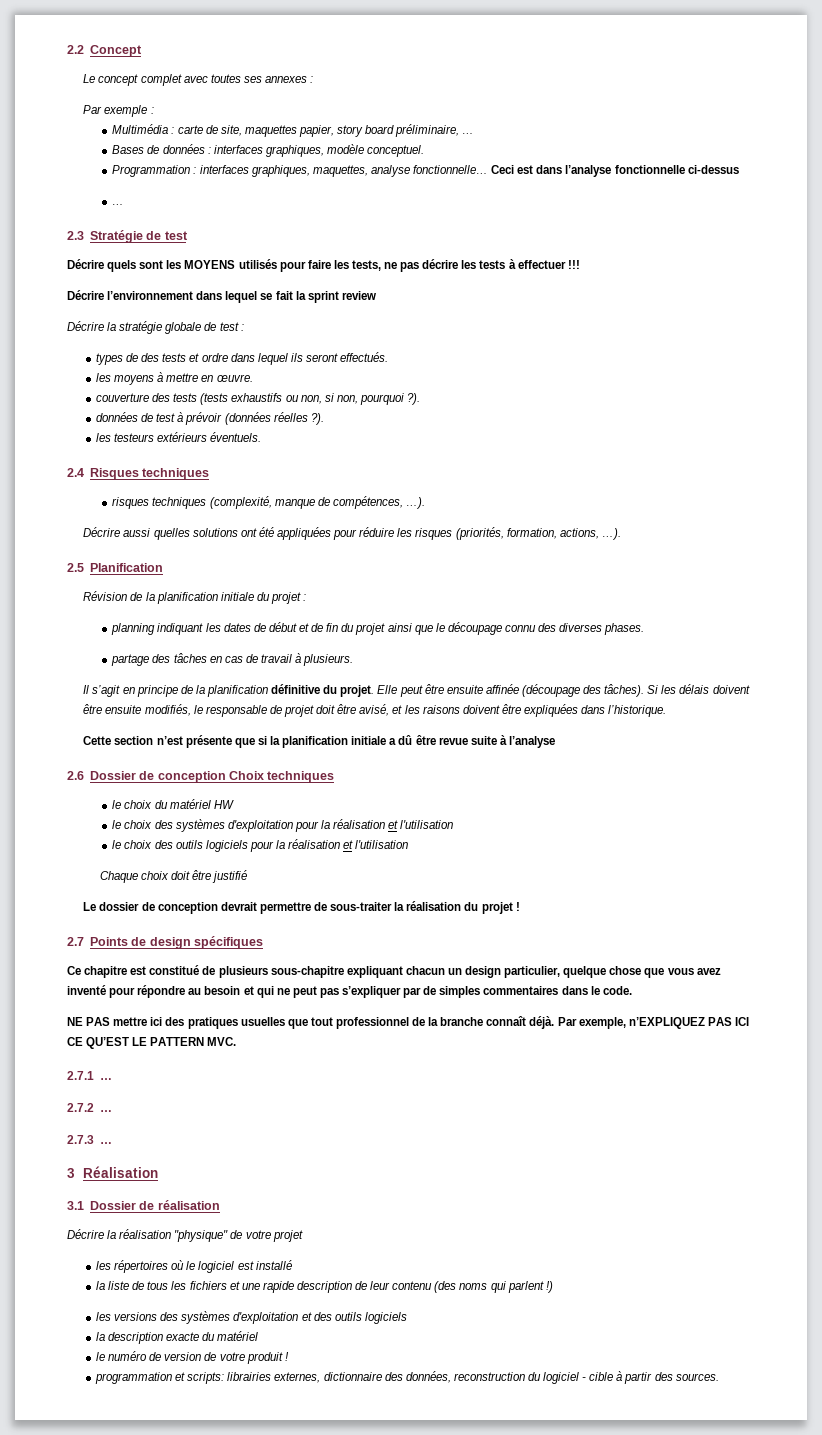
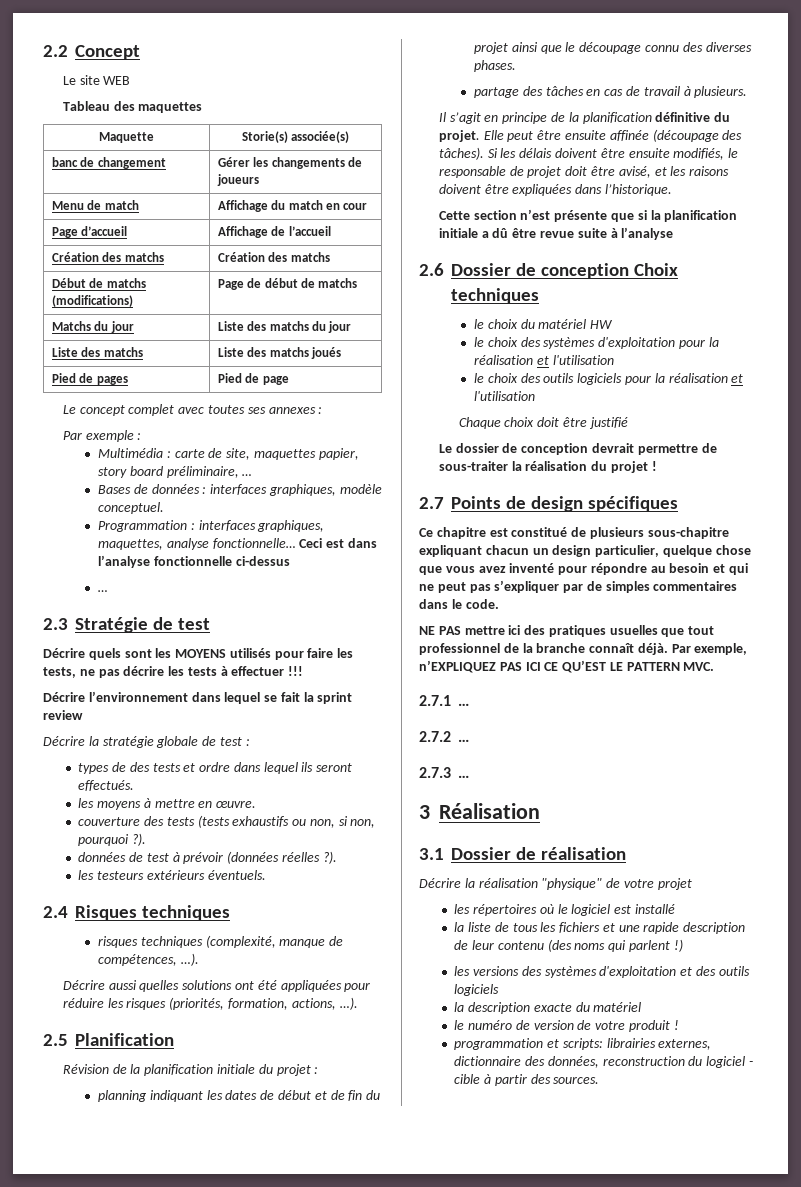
(142, 51) none -> [62,75,131,85] [62,101,203,113] [99,132,154,143] [241,131,350,143] [51,157,166,169] [217,157,362,169] [216,174,259,186] [51,200,139,210] [217,200,368,212] [51,226,128,238] [217,226,331,238] [51,252,164,262] [217,252,330,262] [51,278,146,288] [51,295,133,307] [217,278,358,290] [51,321,134,333] [217,321,352,333] [51,347,143,357] [217,347,341,359] [51,373,128,385] [217,373,289,385] // Le site WEB // Tableau des maquettes // Maquette | Storie(s) associée(s) // banc de changement | Gérer les changements de joueurs // Menu de match | Affichage du match en cour // Page d’accueil | Affichage de l’accueil // Création des matchs | Création des matchs // Début de matchs (modifications) | Page de début de matchs // Matchs du jour | Liste des matchs du jour // Liste des matchs | Liste des matchs joués // Pied de pages | Pied de page

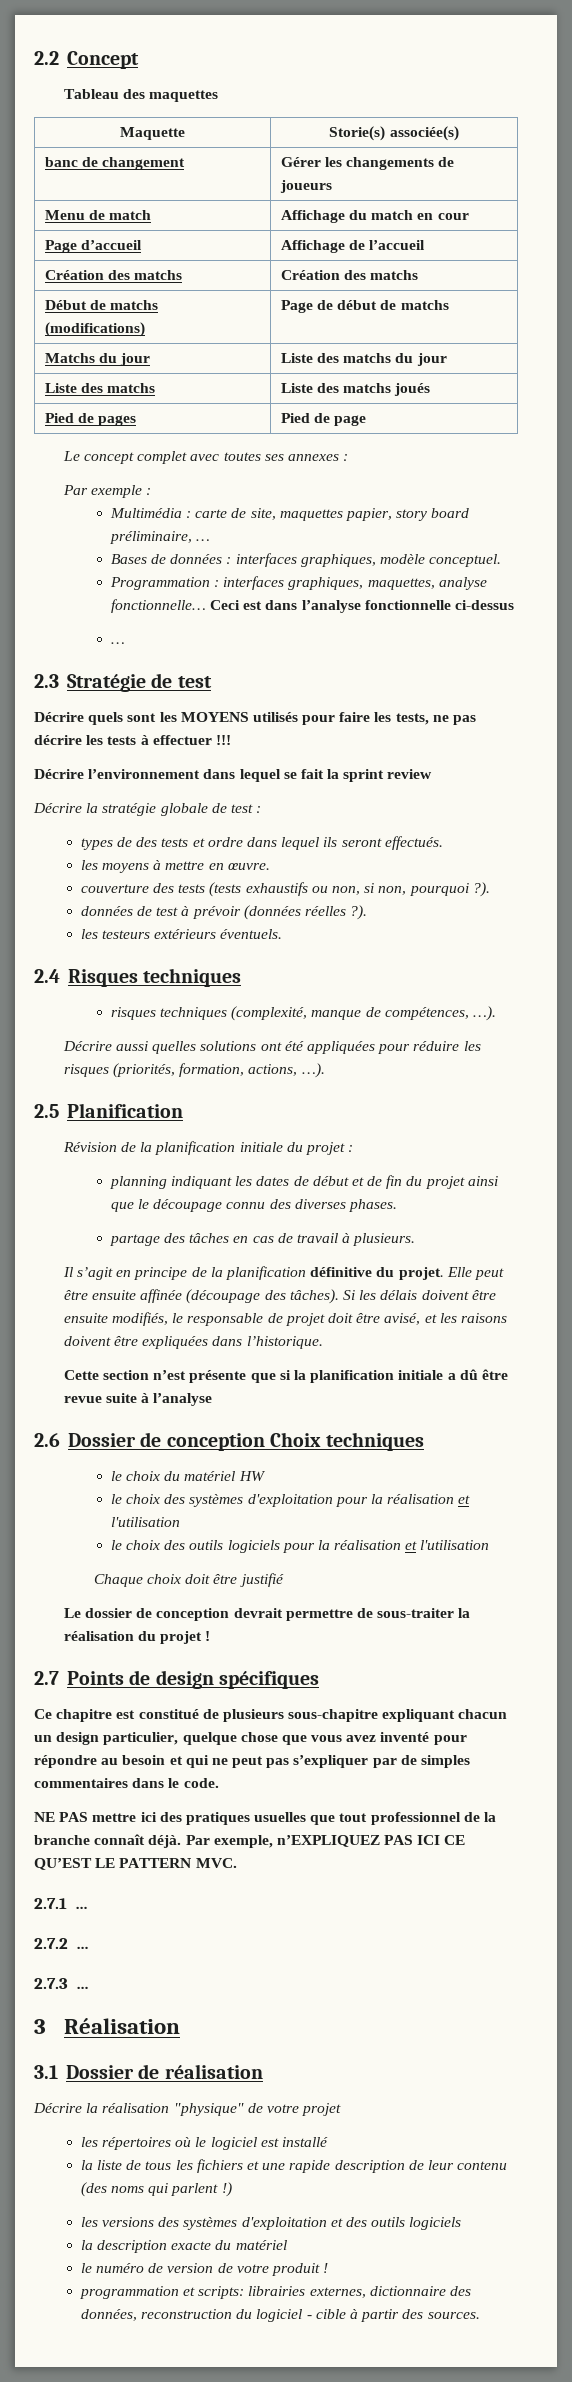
[62,75,131,85] // Le site WEB -> (139, 60) none

